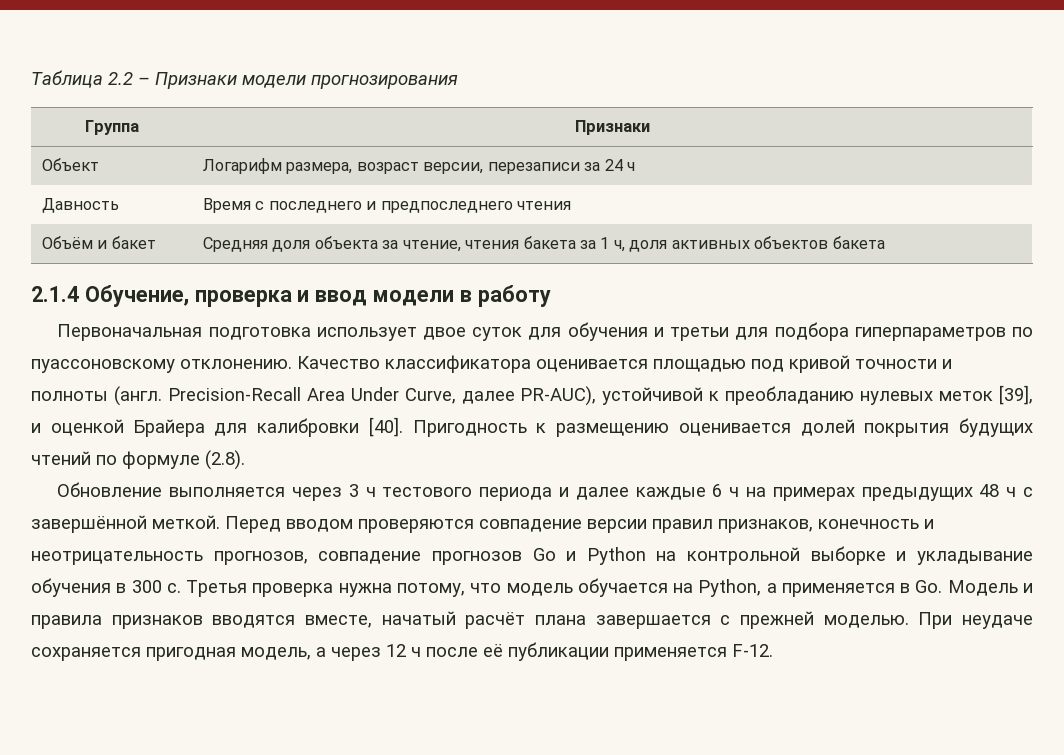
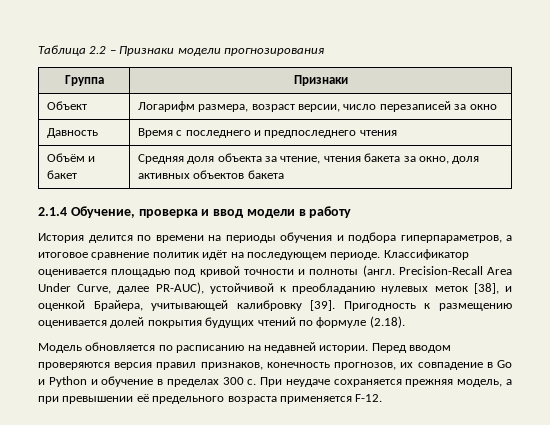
[487,159,635,174] перезаписи за 24 ч -> [343,101,497,112] число перезаписей за окно
[600,237,625,252] 1 ч, -> [418,156,449,164] окно,
[57,322,1033,341] [31,355,531,373] Первоначальная подготовка использует двое суток для обучения и третьи для подбора гиперпараметров по пуассоновскому отклонению. Качество классификатора -> [38,232,512,243] [38,249,469,260] История делится по времени на периоды обучения и подбора гиперпараметров, а итоговое сравнение политик идёт на последующем периоде. Классификатор
[998,385,1033,405] [39], -> [473,283,499,294] [38],
[133,417,403,437] Брайера для калибровки [40]. -> [93,300,336,311] Брайера, учитывающей калибровку [39].
[205,450,245,470] [57,482,1033,501] [31,515,220,533] (2.8). // Обновление выполняется через 3 ч тестового периода и далее каждые 6 ч на примерах предыдущих 48 ч с завершённой меткой. -> [369,316,405,328] [38,342,369,353] (2.18). // Модель обновляется по расписанию на недавней истории.
[479,519,647,533] совпадение версии -> [114,362,153,370] версия
[924,519,934,529] [31,546,1033,565] [31,578,1034,597] [31,611,909,629] и неотрицательность прогнозов, совпадение прогнозов Go и Python на контрольной выборке и укладывание обучения в 300 с. Третья проверка нужна потому, что модель обучается на Python, а применяется в Go. Модель и правила признаков вводятся вместе, начатый расчёт плана завершается с прежней моделью. -> [334,360,512,370] [38,376,257,387] прогнозов, их совпадение в Go и Python и обучение в пределах 300 с.
[146,647,236,661] пригодная -> [405,379,454,387] прежняя
[331,642,609,661] через 12 ч после её публикации -> [38,394,277,404] при превышении её предельного возраста

